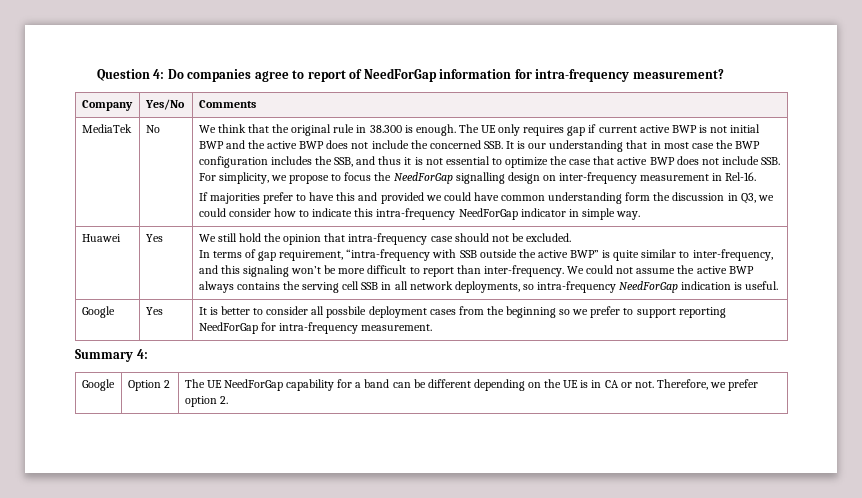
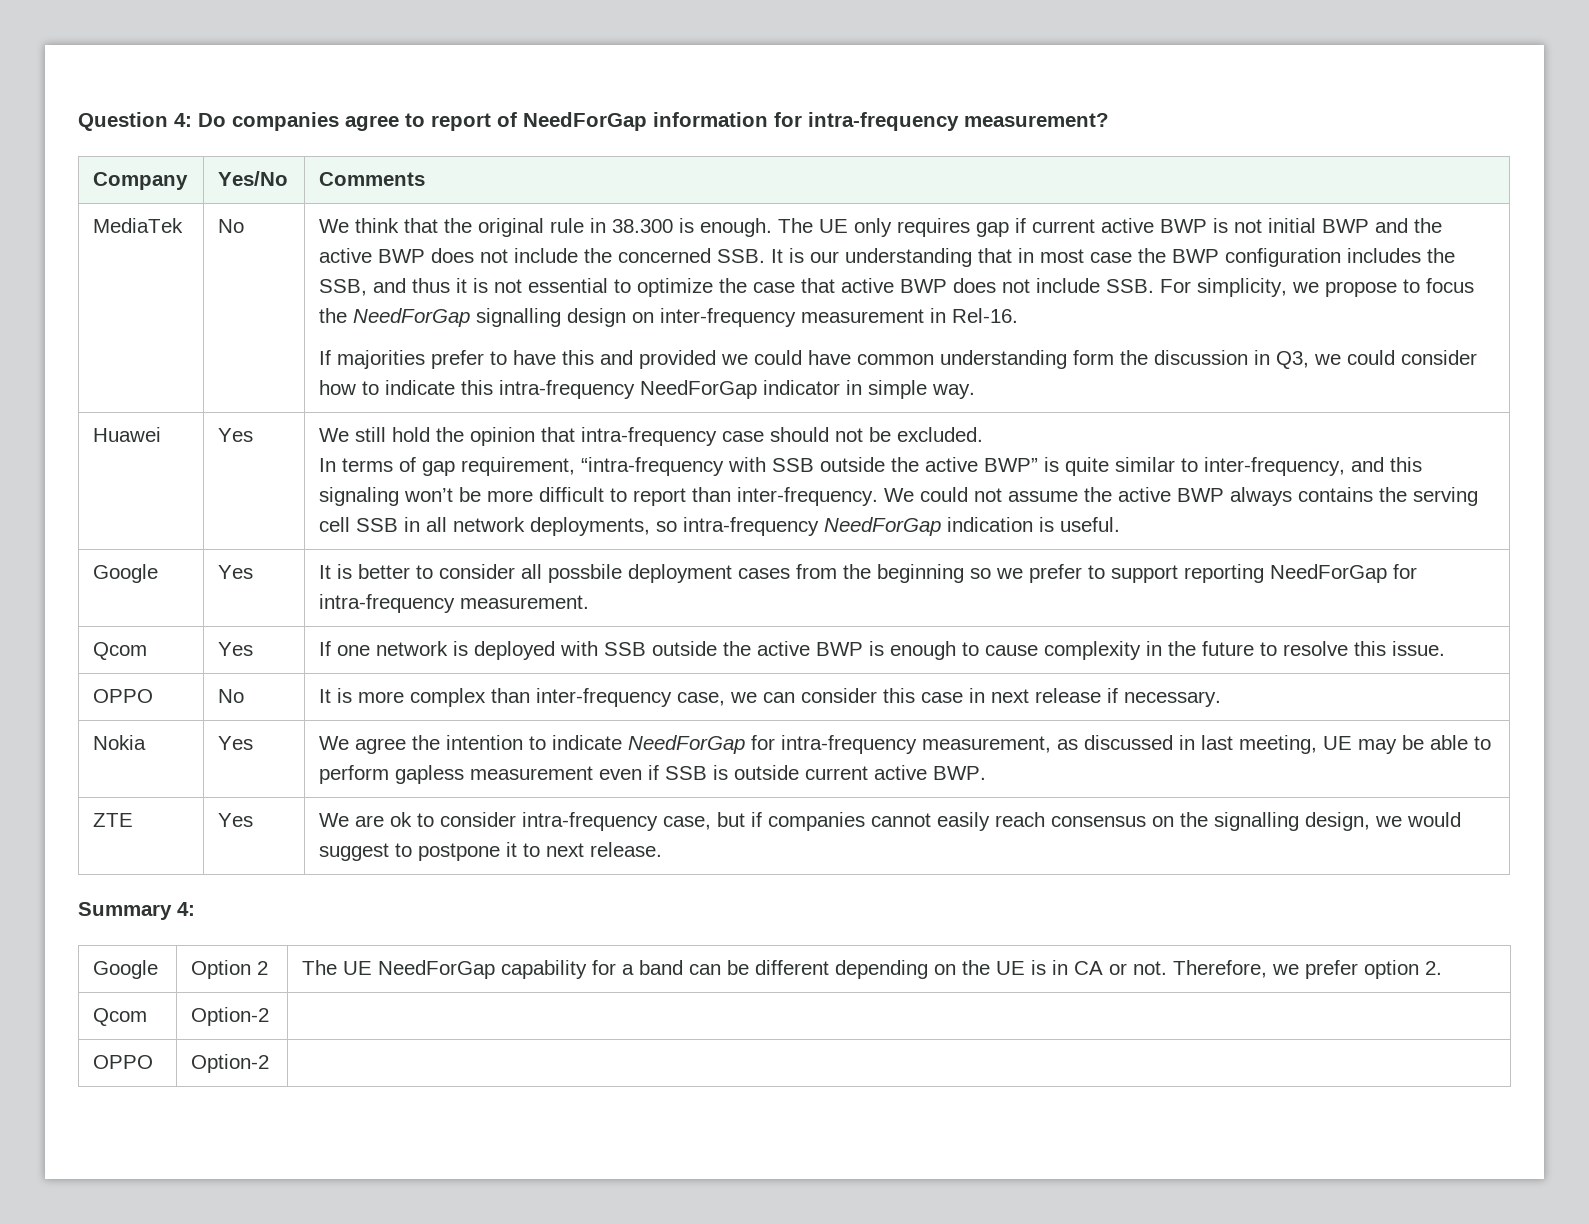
(433, 327) none -> [93,642,148,660] [218,642,254,656] [319,641,1446,660] [93,689,154,703] [218,689,245,703] [319,688,1222,707] [93,735,147,750] [218,736,254,750] [319,735,1492,754] [319,765,987,784] [93,813,134,827] [218,813,254,827] [319,812,1462,831] [319,842,663,861] // Qcom | Yes | If one network is deployed with SSB outside the active BWP is enough to cause complexity in the future to resolve this issue. // OPPO | No | It is more complex than inter-frequency case, we can consider this case in next release if necessary. // Nokia | Yes | We agree the intention to indicate NeedForGap for intra-frequency measurement, as discussed in last meeting, UE may be able to perform gapless measurement even if SSB is outside current active BWP. // ZTE | Yes | We are ok to consider intra-frequency case, but if companies cannot easily reach consensus on the signalling design, we would suggest to postpone it to next release.
(228, 400) none -> [93,1008,148,1026] [191,1007,270,1026] [93,1055,154,1069] [191,1054,270,1073] // Qcom | Option-2 | // OPPO | Option-2 |

